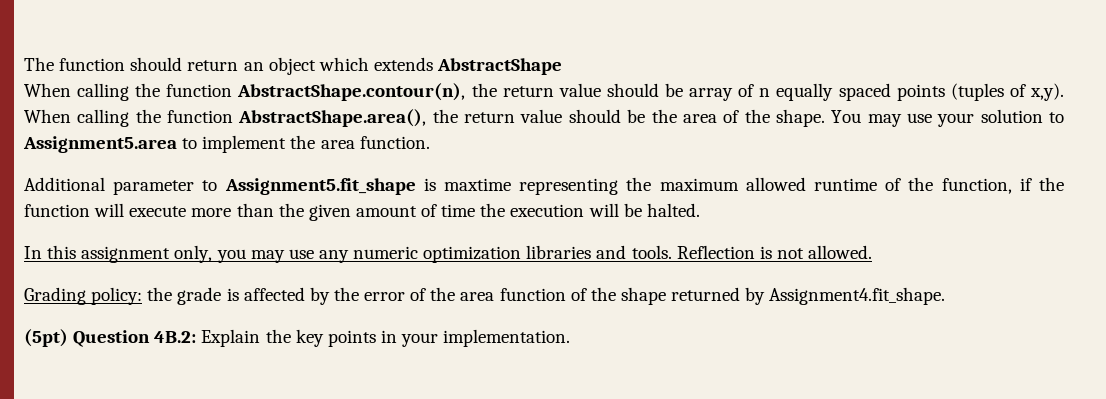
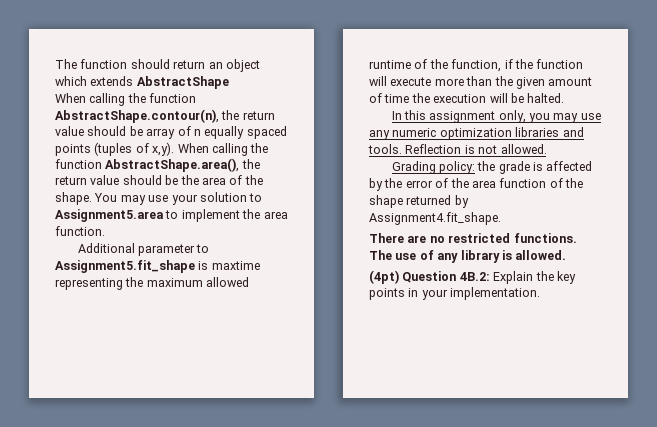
[24,329,68,347] (5pt) -> [369,233,577,243] [369,250,567,263] [369,270,399,284] There are no restricted functions. The use of any library is allowed. // (4pt)

